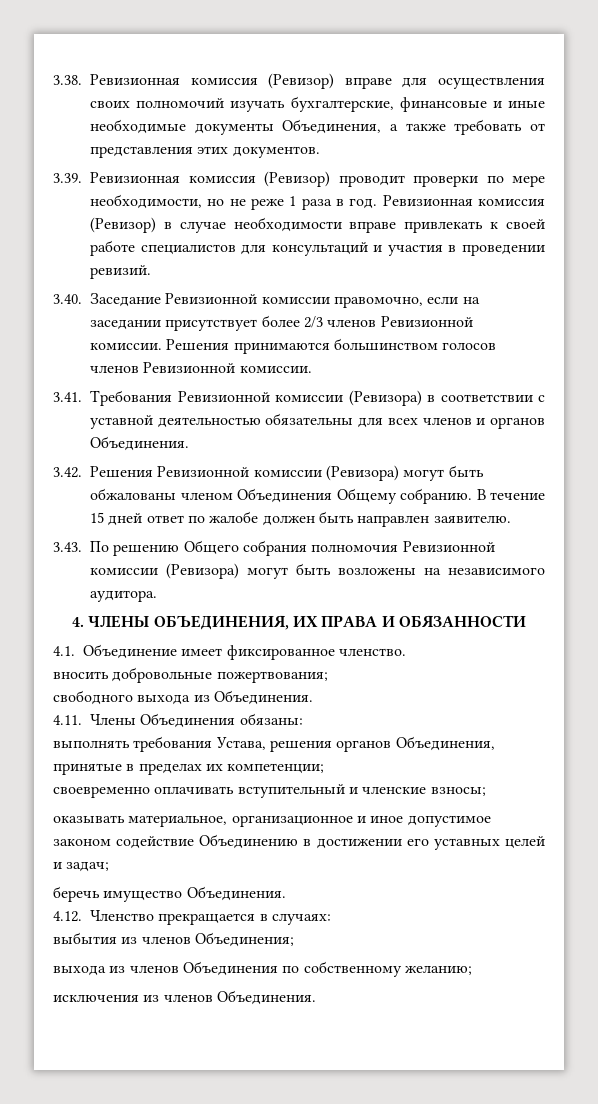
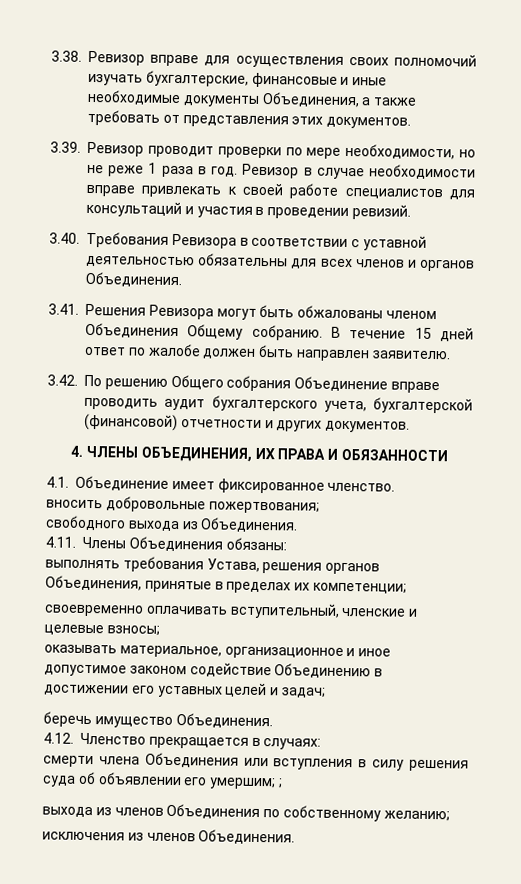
[90,73,335,89] Ревизионная комиссия (Ревизор) -> [88,50,145,66] Ревизор
[90,171,330,187] Ревизионная комиссия (Ревизор) -> [87,141,144,157] Ревизор
[382,195,545,206] [90,217,156,233] Ревизионная комиссия (Ревизор) -> [242,163,300,179] Ревизор
[90,293,480,308] [90,315,473,331] [90,338,497,354] [90,362,312,373] [53,390,422,406] Заседание Ревизионной комиссии правомочно, если на заседании присутствует более 2/3 членов Ревизионной комиссии. Решения принимаются большинством голосов членов Ревизионной комиссии. // 3.41. Требования Ревизионной комиссии (Ревизора) -> [86,231,237,249] Требования Ревизора
[53,465,399,481] 3.42. Решения Ревизионной комиссии (Ревизора) -> [48,303,214,320] 3.41. Решения Ревизора
[53,542,82,552] 3.43. -> [47,374,78,386] 3.42.
[311,541,495,552] [90,563,545,579] [90,590,157,602] полномочия Ревизионной комиссии (Ревизора) могут быть возложены на независимого аудитора. -> [294,376,440,394] [84,395,473,414] [84,413,411,433] Объединение вправе проводить аудит бухгалтерского учета, бухгалтерской (финансовой) отчетности и других документов.
[237,784,427,798] вступительный и членские -> [229,602,419,619] [44,624,104,636] вступительный, членские и целевые
[53,932,294,947] выбытия из членов Объединения; -> [43,752,469,772] [42,771,283,790] смерти члена Объединения или вступления в силу решения суда об объявлении его умершим; ;

